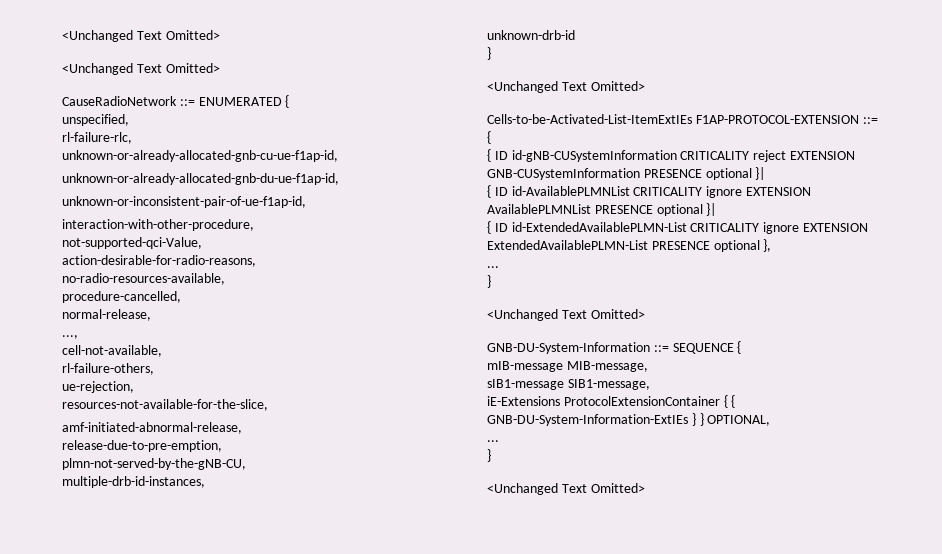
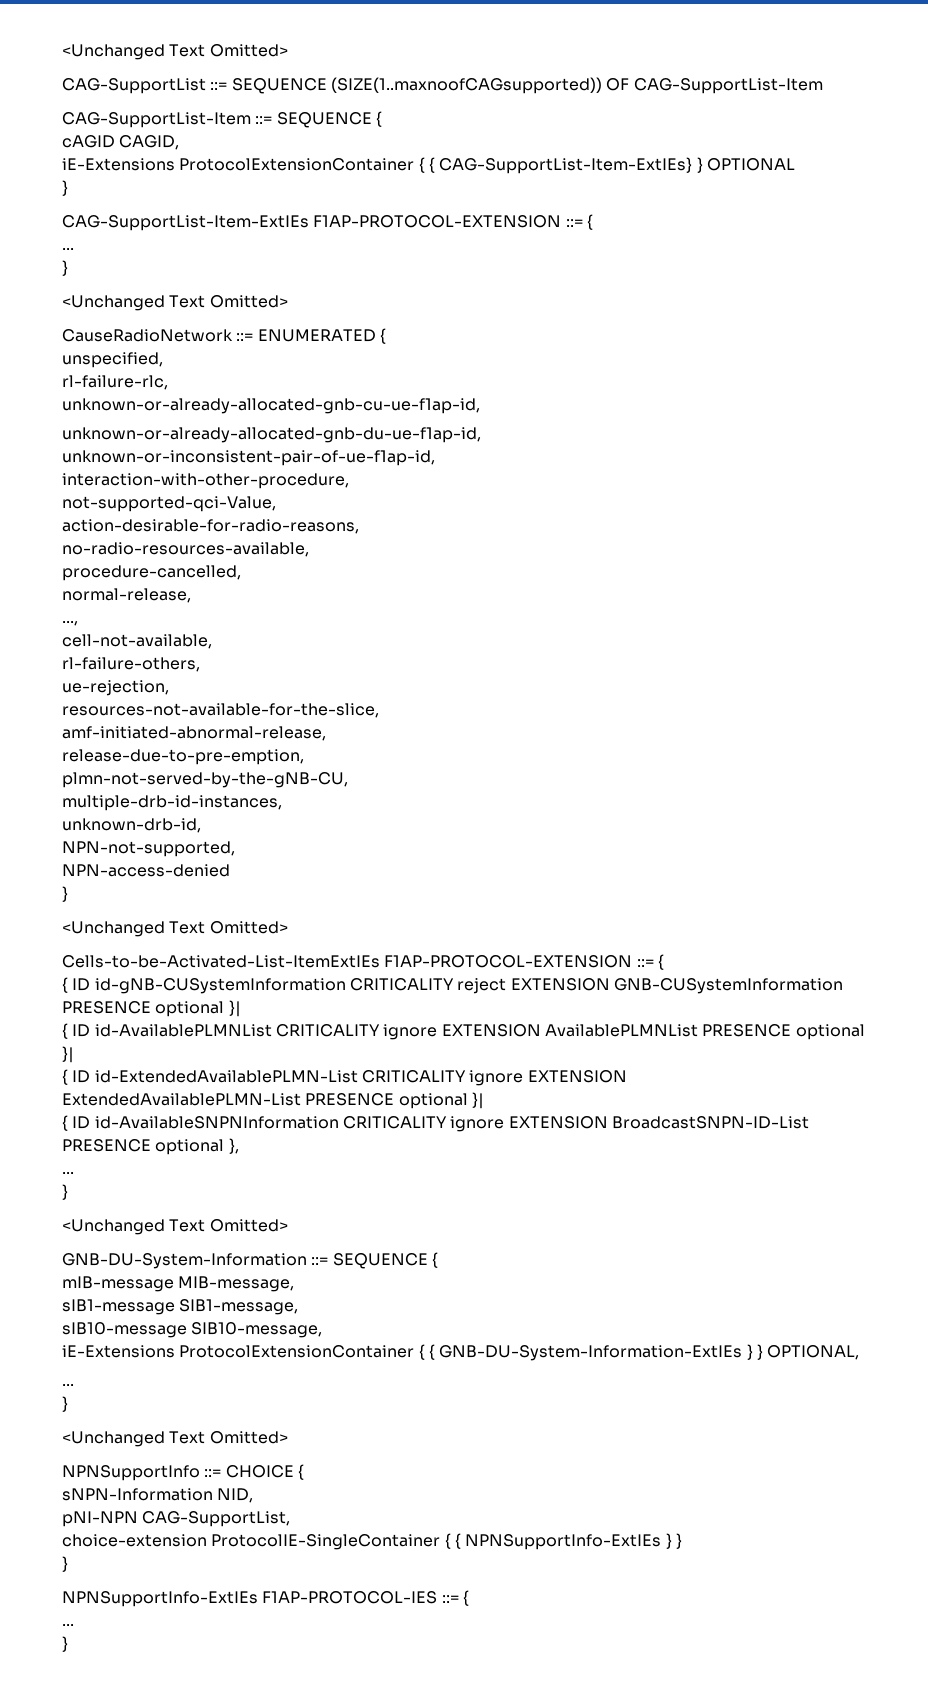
[62,30,220,42] <Unchanged Text Omitted> -> [62,44,288,60] [62,77,823,94] [62,111,382,128] [62,135,180,150] [62,157,795,174] [62,180,68,196] [62,214,593,231] [62,248,74,250] [62,260,68,276] <Unchanged Text Omitted> // CAG-SupportList ::= SEQUENCE (SIZE(1..maxnoofCAGsupported)) OF CAG-SupportList-Item // CAG-SupportList-Item ::= SEQUENCE { // cAGID CAGID, // iE-Extensions ProtocolExtensionContainer { { CAG-SupportList-Item-ExtIEs} } OPTIONAL // } // CAG-SupportList-Item-ExtIEs F1AP-PROTOCOL-EXTENSION ::= { // ... // }
[487,30,575,40] unknown-drb-id -> [62,818,201,833] [62,841,235,857] [62,864,230,877] unknown-drb-id, // NPN-not-supported, // NPN-access-denied
(760, 246) none -> [471,1092,484,1109] [62,1115,809,1132] [62,1139,225,1155] }| // { ID id-AvailableSNPNInformation CRITICALITY ignore EXTENSION BroadcastSNPN-ID-List PRESENCE optional
(650, 384) none -> [62,1322,323,1338] // sIB10-message SIB10-message,
(645, 488) none -> [62,1464,304,1481] [62,1488,254,1503] [62,1511,291,1527] [62,1533,682,1550] [62,1556,68,1572] [62,1590,469,1607] [62,1624,74,1626] [62,1636,68,1652] // NPNSupportInfo ::= CHOICE { // sNPN-Information NID, // pNI-NPN CAG-SupportList, // choice-extension ProtocolIE-SingleContainer { { NPNSupportInfo-ExtIEs } } // } // NPNSupportInfo-ExtIEs F1AP-PROTOCOL-IES ::= { // ... // }

